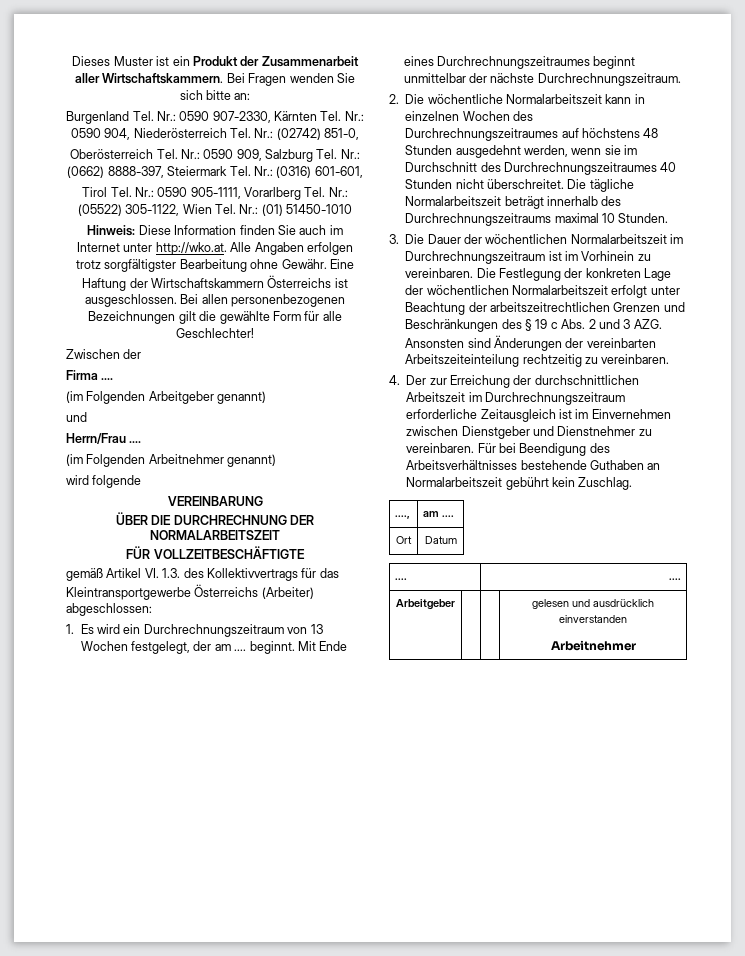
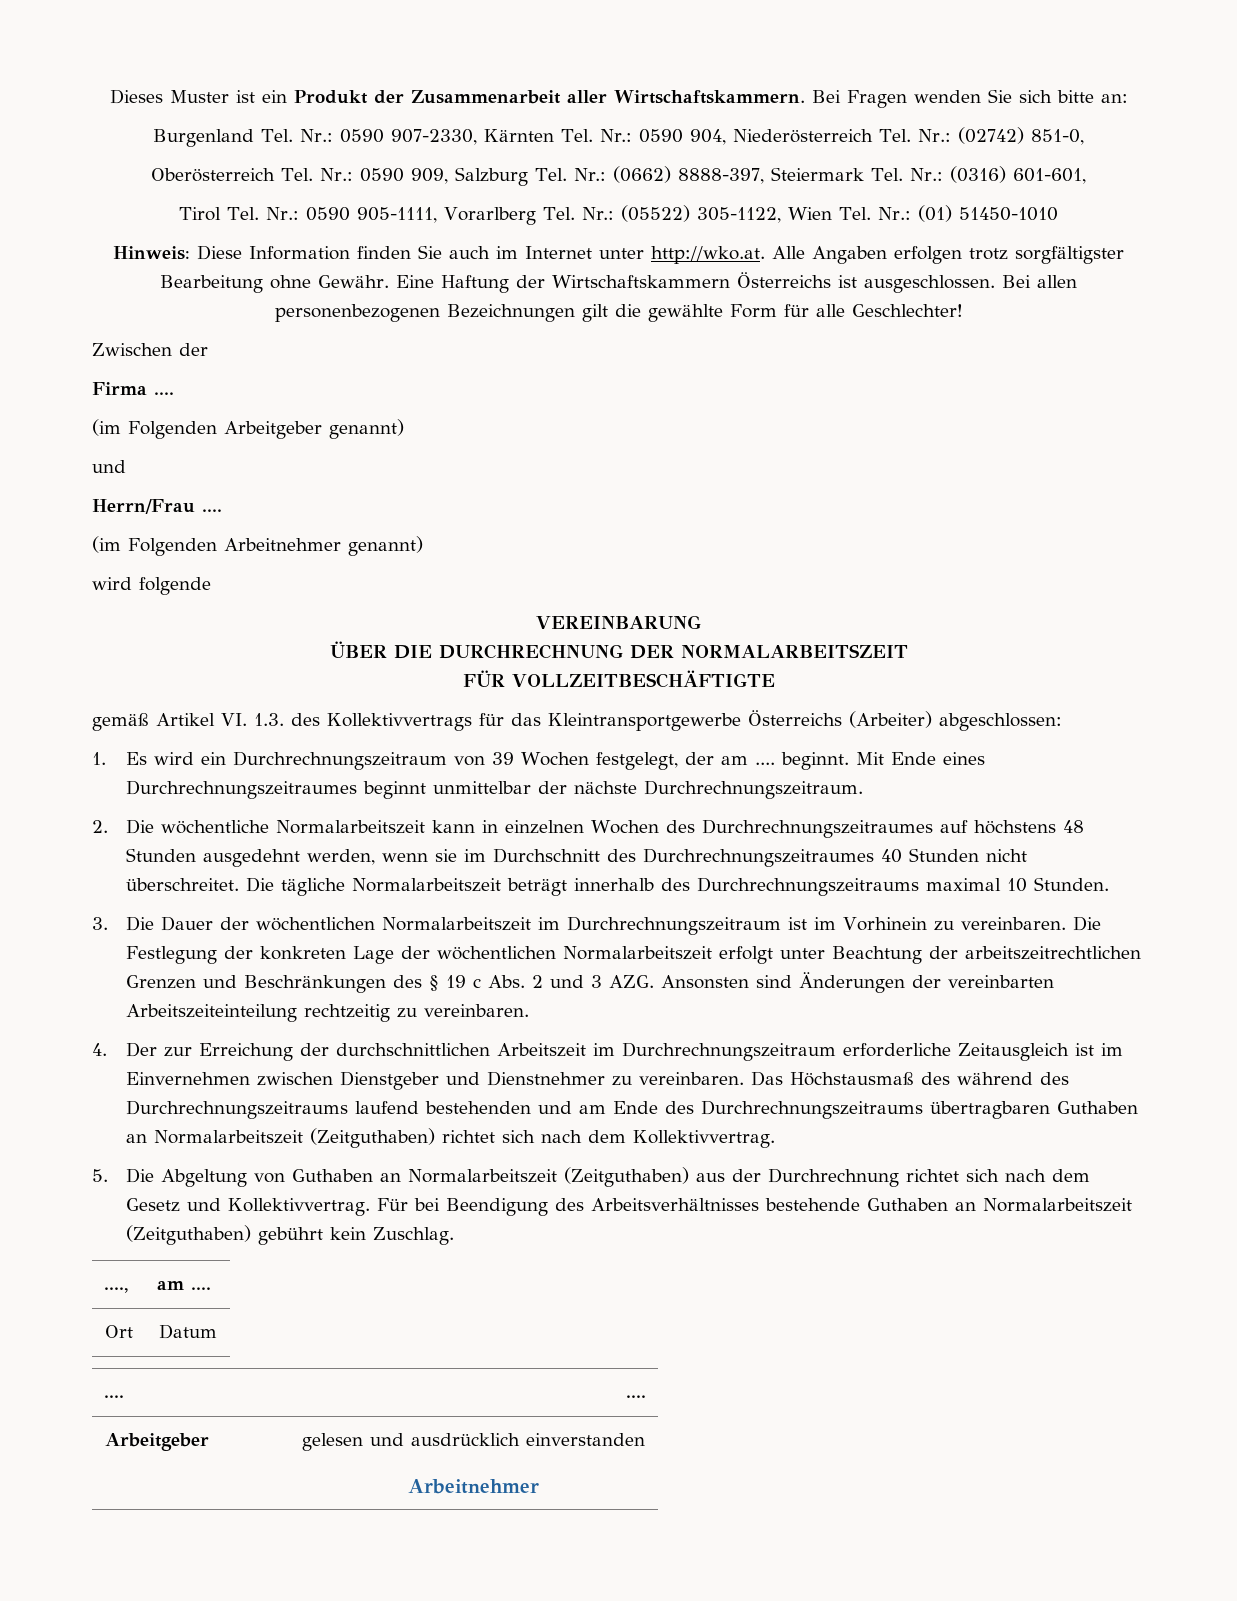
[310,624,323,634] 13 -> [491,752,514,765] 39
(475, 448) none -> [750,1071,1069,1086] [125,1100,1138,1119] [125,1128,775,1148] [92,1167,1090,1187] [125,1198,370,1216] Das Höchstausmaß des während des Durchrechnungszeitraums laufend bestehenden und am Ende des Durchrechnungszeitraums übertragbaren Guthaben an Normalarbeitszeit (Zeitguthaben) richtet sich nach dem Kollektivvertrag. // 5. Die Abgeltung von Guthaben an Normalarbeitszeit (Zeitguthaben) aus der Durchrechnung richtet sich nach dem Gesetz und Kollektivvertrag.
(503, 482) none -> [125,1225,251,1245] (Zeitguthaben)

